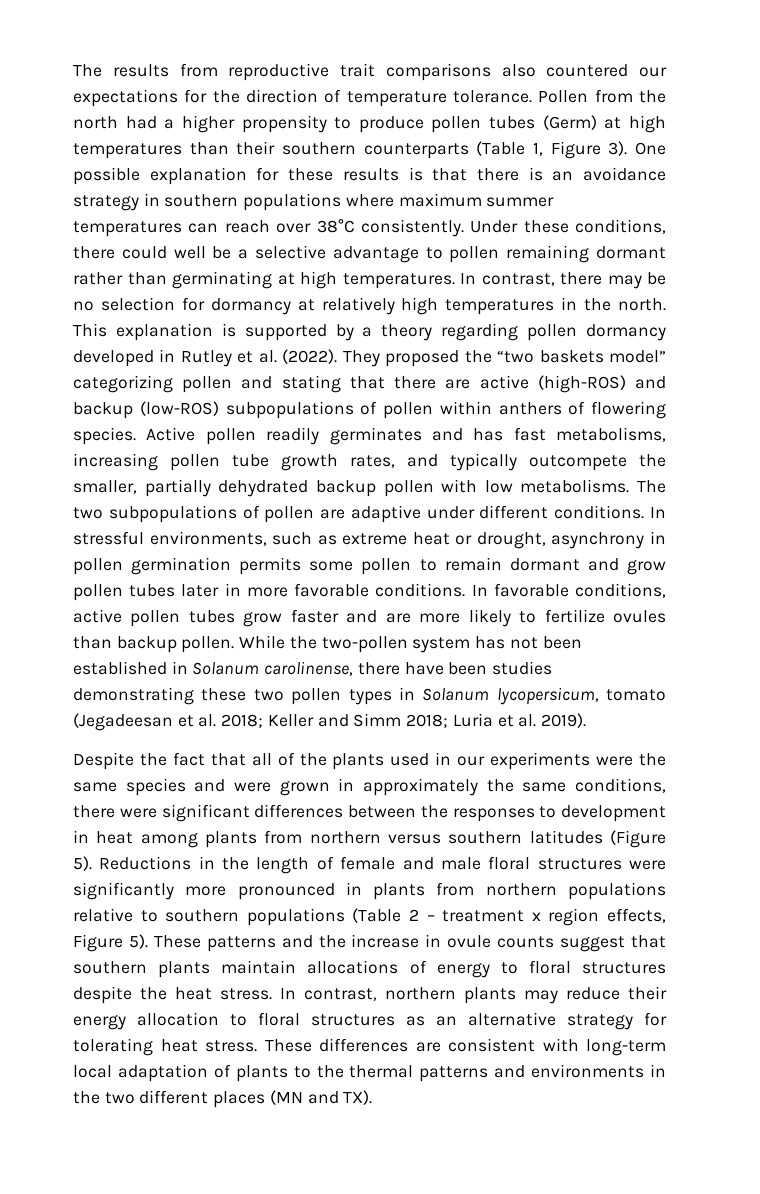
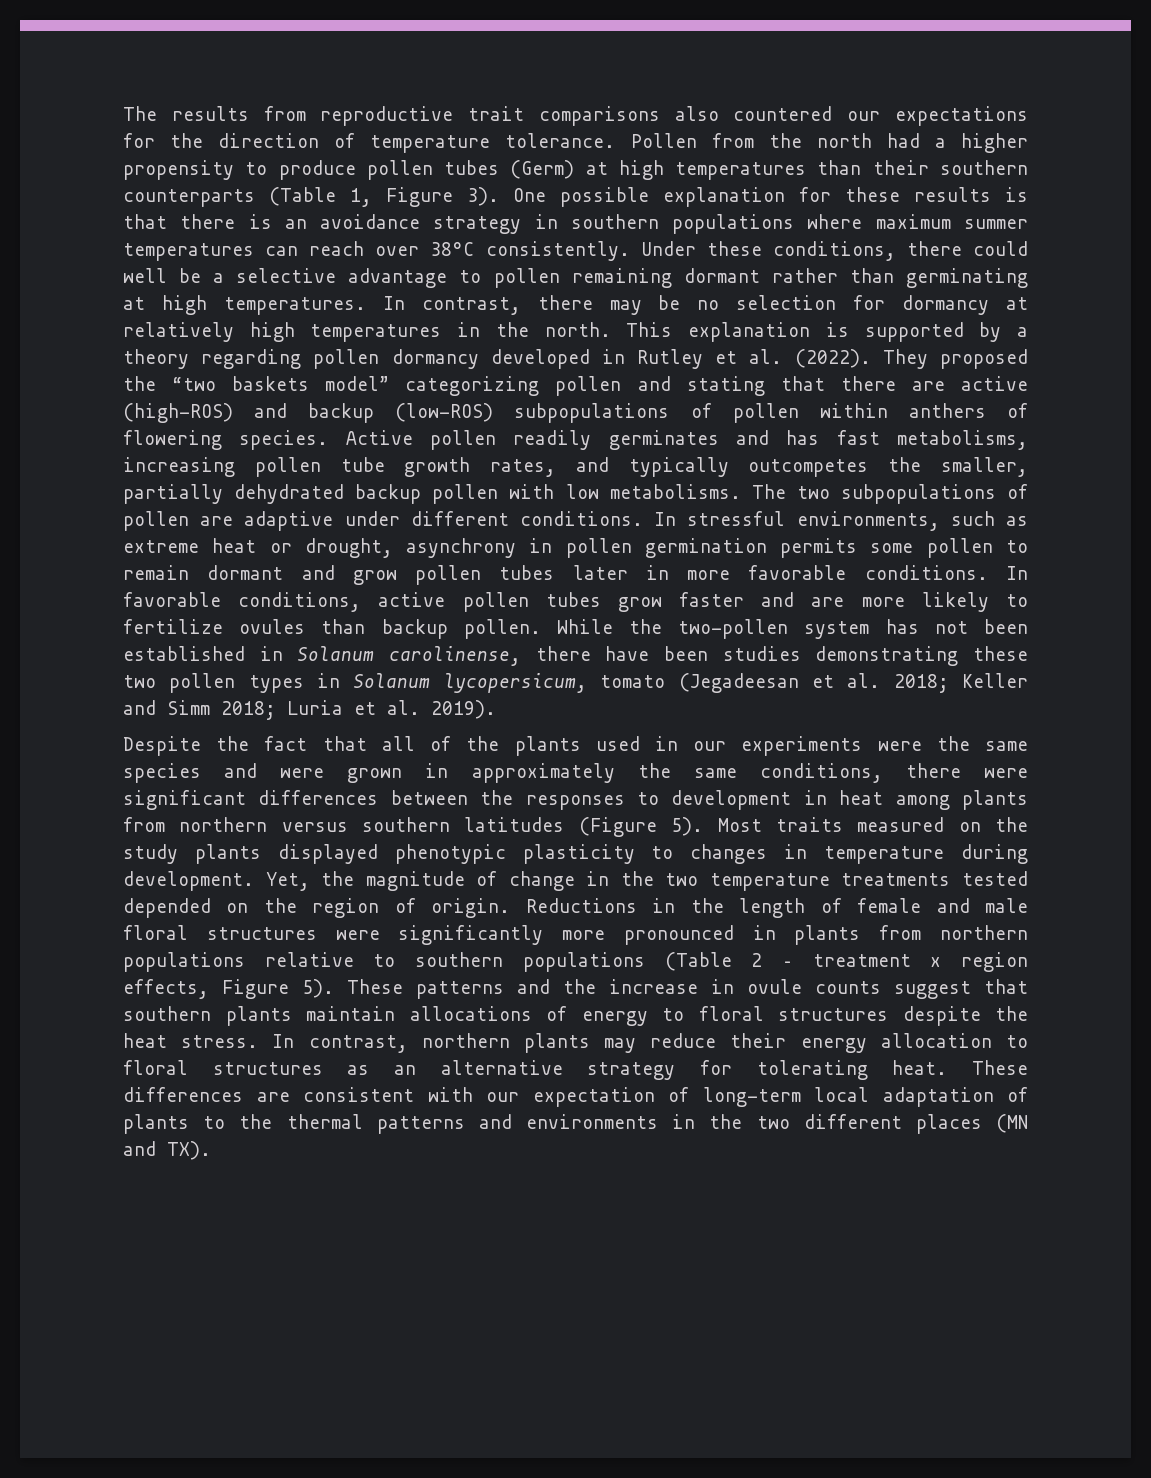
[529,455,627,471] outcompete -> [748,459,869,477] outcompetes
(92, 863) none -> [717,817,1028,832] [123,844,1028,864] [123,871,1028,891] [123,898,511,918] Most traits measured on the study plants displayed phenotypic plasticity to changes in temperature during development. Yet, the magnitude of change in the two temperature treatments tested depended on the region of origin.
[160,1039,257,1052] heat stress. -> [892,1060,948,1075] heat.
(579, 1045) none -> [486,1087,689,1107] our expectation of

